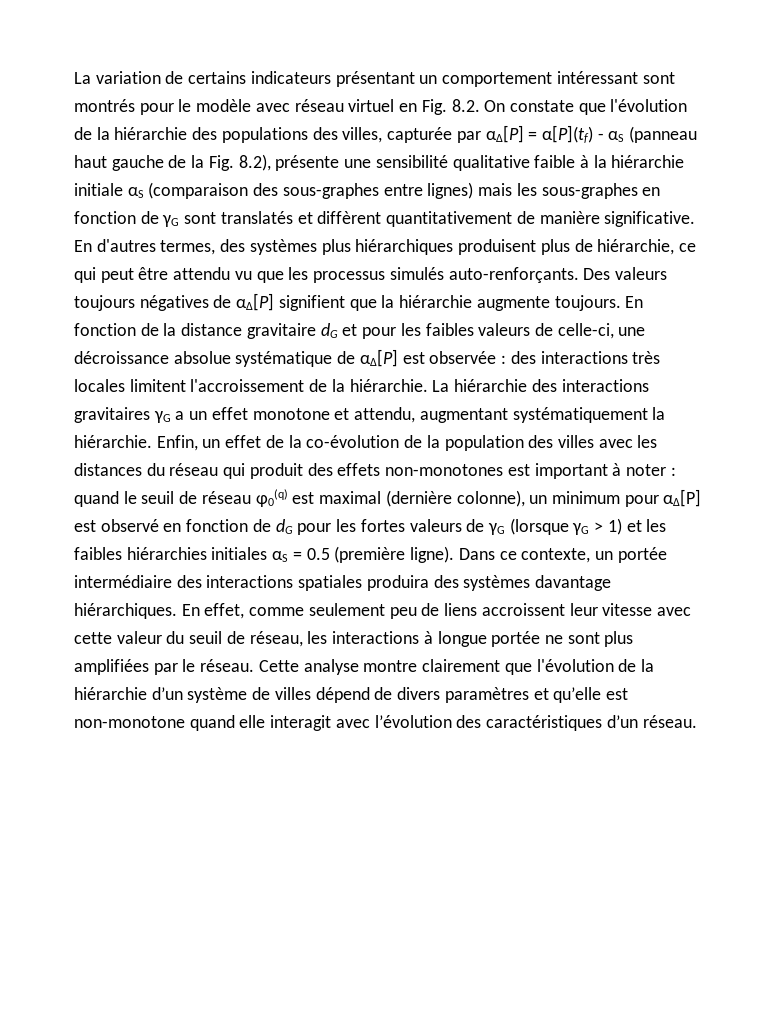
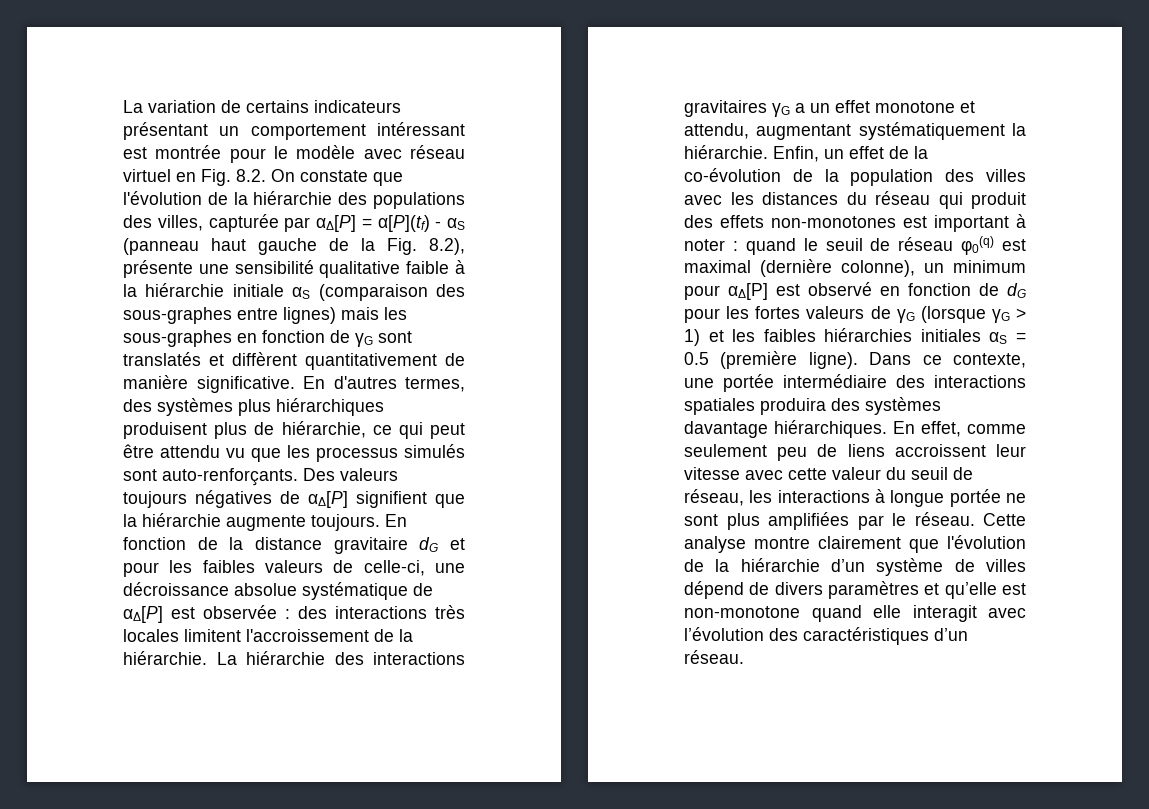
[642,72,675,84] [74,99,135,112] sont montrés -> [123,145,222,159] est montrée
(444, 273) none -> [123,469,157,481] sont
[594,551,613,560] un -> [684,378,714,388] une

